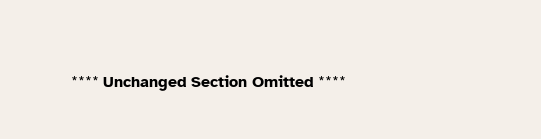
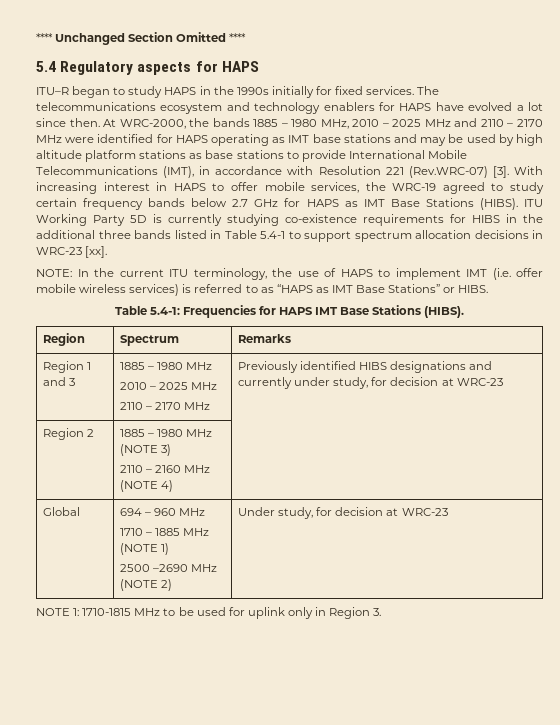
(346, 81) none -> [36,61,259,75] [36,86,440,98] [36,102,543,114] [36,118,543,129] [36,134,543,146] [36,150,467,162] [36,166,543,178] [36,182,544,194] [36,198,544,210] [36,214,543,226] [36,230,543,242] [36,246,108,258] [36,268,543,280] [36,284,489,296] [114,305,465,318] [42,333,85,346] [119,335,179,346] [237,334,291,343] [42,361,92,373] [42,377,76,386] [119,362,213,370] [119,382,218,390] [119,402,211,410] [237,361,493,373] [237,377,503,389] [42,428,95,440] [119,429,213,437] [119,444,172,456] [119,465,211,473] [119,480,174,492] [42,507,80,516] [119,508,206,516] [119,528,210,536] [119,543,170,555] [119,564,218,572] [119,579,173,591] [237,507,448,519] [36,607,382,619] // 5.4 Regulatory aspects for HAPS // ITU–R began to study HAPS in the 1990s initially for fixed services. The telecommunications ecosystem and technology enablers for HAPS have evolved a lot since then. At WRC-2000, the bands 1885 – 1980 MHz, 2010 – 2025 MHz and 2110 – 2170 MHz were identified for HAPS operating as IMT base stations and may be used by high altitude platform stations as base stations to provide International Mobile Telecommunications (IMT), in accordance with Resolution 221 (Rev.WRC-07) [3]. With increasing interest in HAPS to offer mobile services, the WRC-19 agreed to study certain frequency bands below 2.7 GHz for HAPS as IMT Base Stations (HIBS). ITU Working Party 5D is currently studying co-existence requirements for HIBS in the additional three bands listed in Table 5.4-1 to support spectrum allocation decisions in WRC-23 [xx]. // NOTE: In the current ITU terminology, the use of HAPS to implement IMT (i.e. offer mobile wireless services) is referred to as “HAPS as IMT Base Stations” or HIBS. // Table 5.4-1: Frequencies for HAPS IMT Base Stations (HIBS). // Region | Spectrum | Remarks // Region 1 and 3 | 1885 – 1980 MHz // 2010 – 2025 MHz // 2110 – 2170 MHz | Previously identified HIBS designations and currently under study, for decision at WRC-23 // Region 2 | 1885 – 1980 MHz (NOTE 3) // 2110 – 2160 MHz (NOTE 4) | // Global | 694 – 960 MHz // 1710 – 1885 MHz (NOTE 1) // 2500 –2690 MHz (NOTE 2) | Under study, for decision at WRC-23 // NOTE 1: 1710-1815 MHz to be used for uplink only in Region 3.

